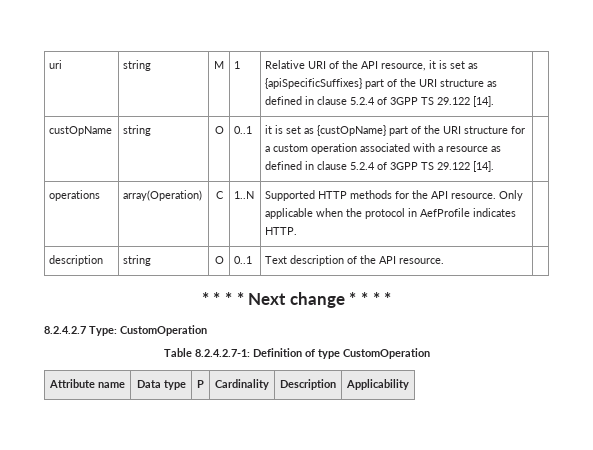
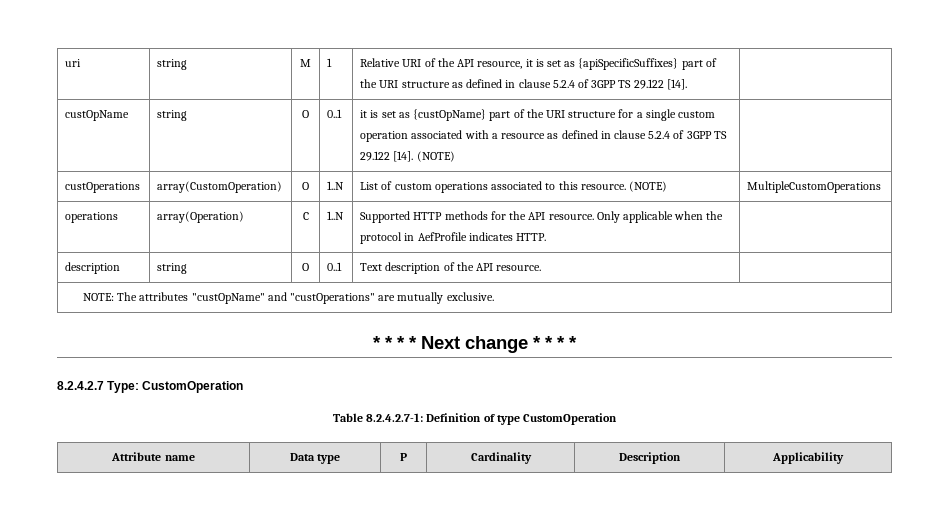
(271, 149) none -> [645,109,676,121] single
(495, 166) | -> [416,151,455,162] [65,182,141,193] [157,181,283,193] [302,182,309,190] [327,181,345,190] [360,181,667,193] [747,181,882,193] (NOTE) | // custOperations | array(CustomOperation) | O | 1..N | List of custom operations associated to this resource. (NOTE) | MultipleCustomOperations
(445, 261) none -> [82,292,494,304] // NOTE: The attributes "custOpName" and "custOperations" are mutually exclusive.

